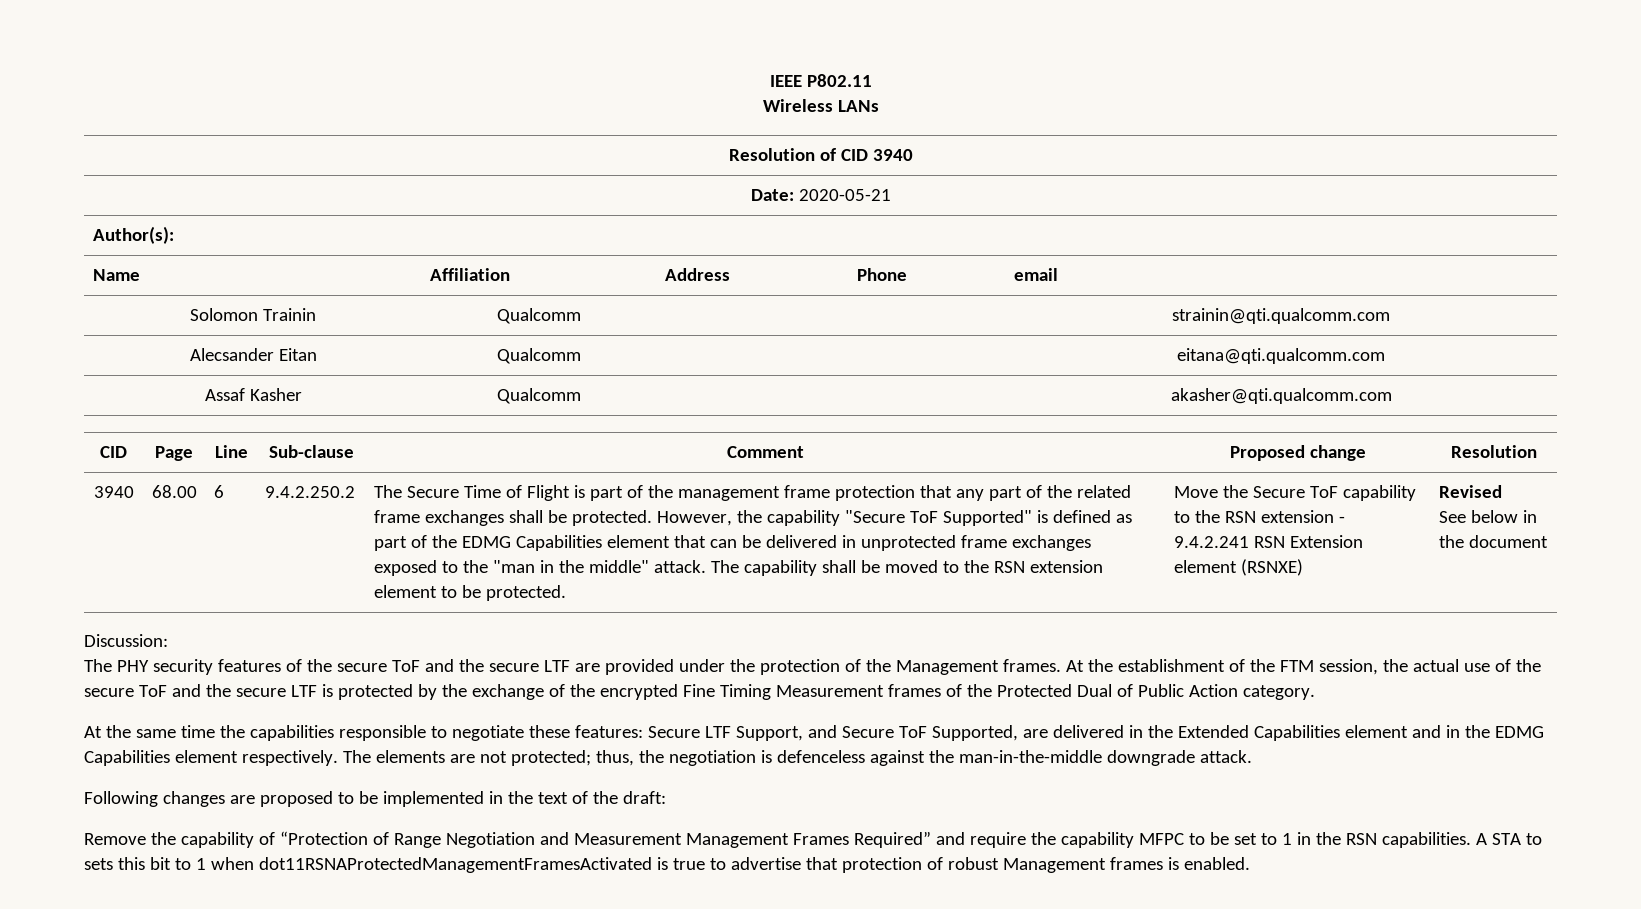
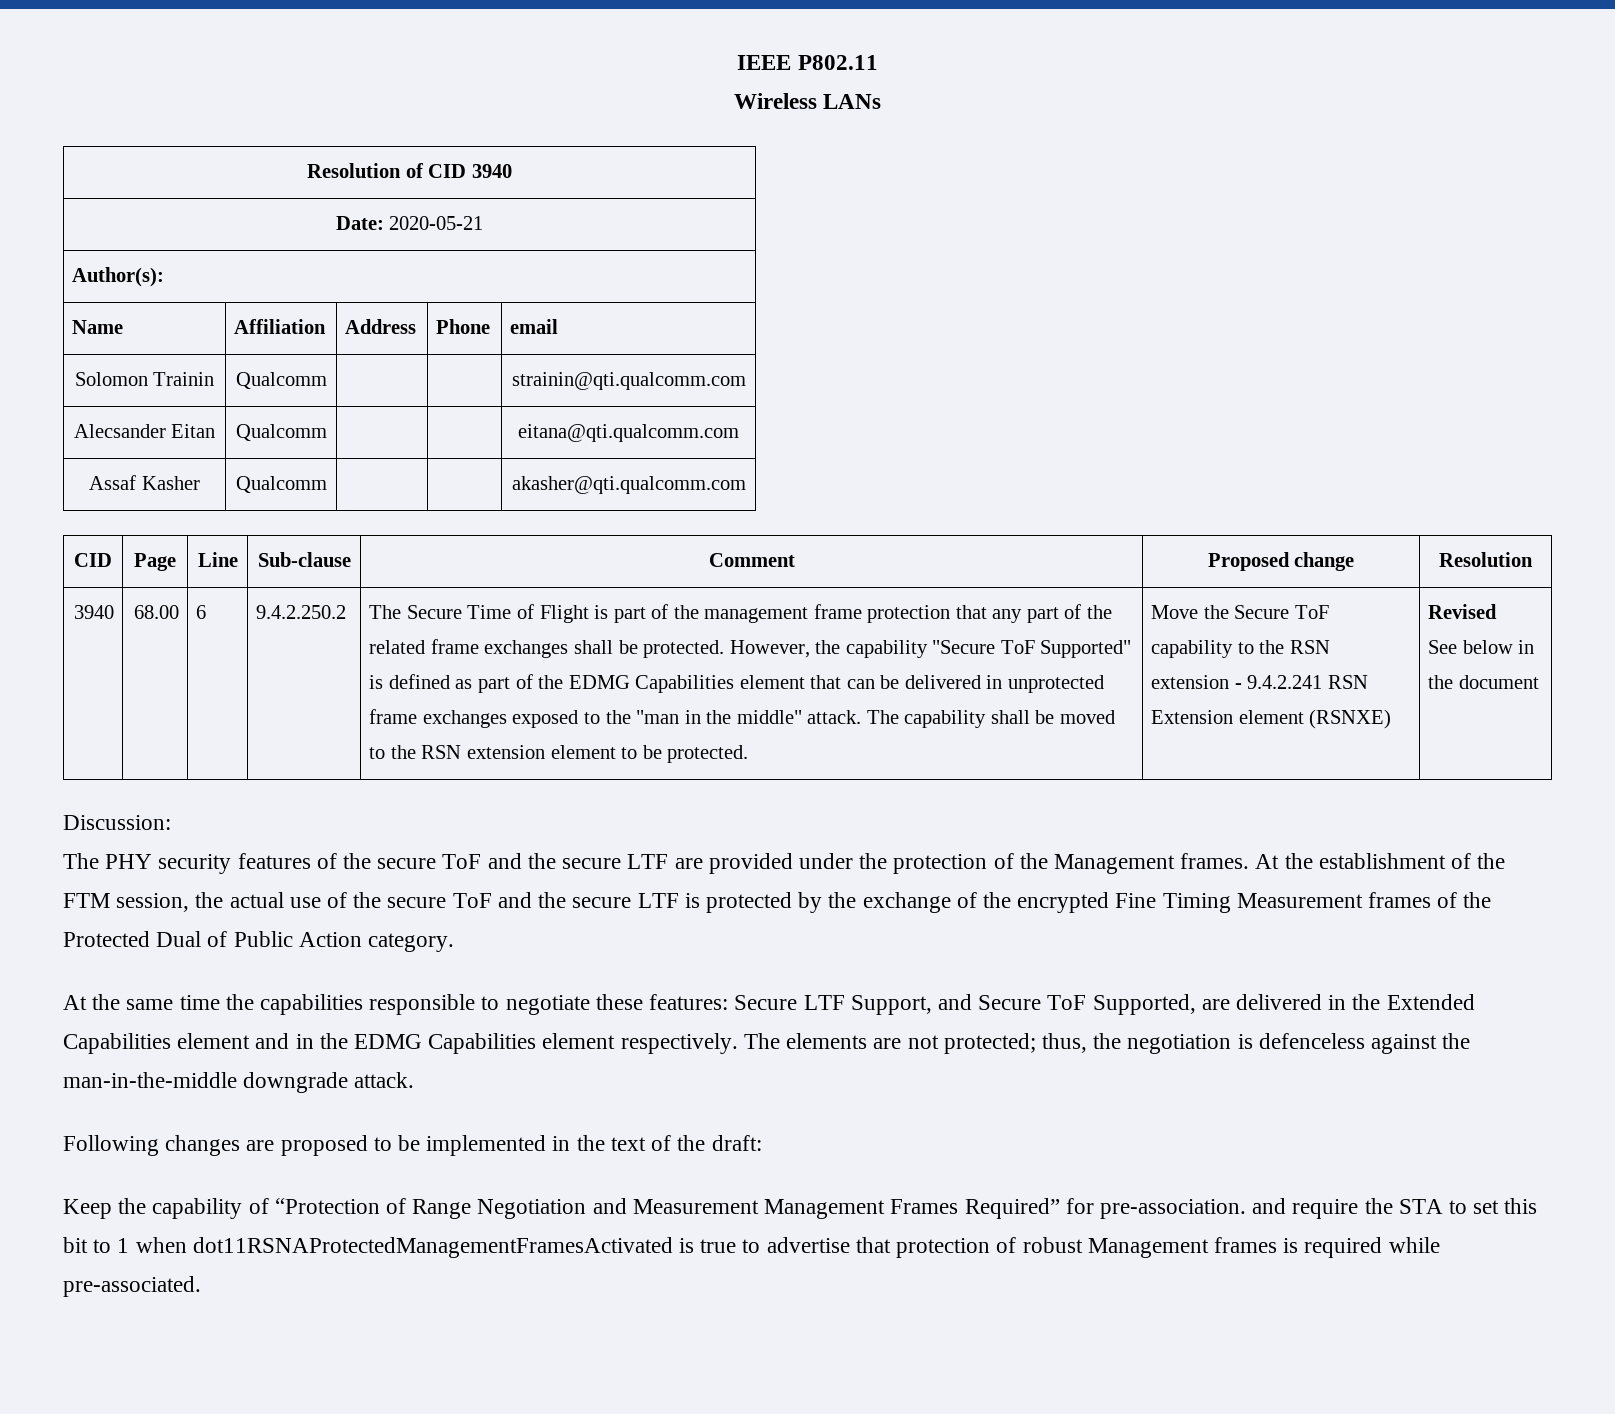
[84,833,146,845] Remove -> [63,1199,112,1219] Keep
(931, 839) none -> [1065,1198,1246,1219] for pre-association.
[1060,832,1487,848] capability MFPC to be set to 1 in the RSN capabilities. A -> (1393, 1206) none
[84,858,113,870] sets -> [1473,1200,1500,1214] set
[1183,857,1250,870] enabled. -> [1304,1237,1440,1258] [63,1276,201,1297] required while pre-associated.

